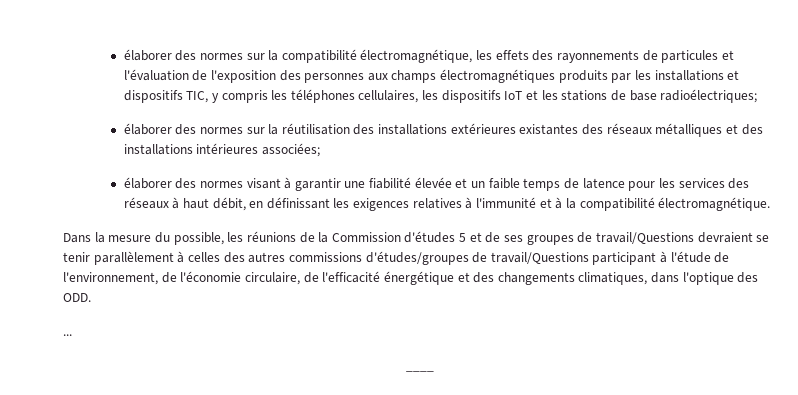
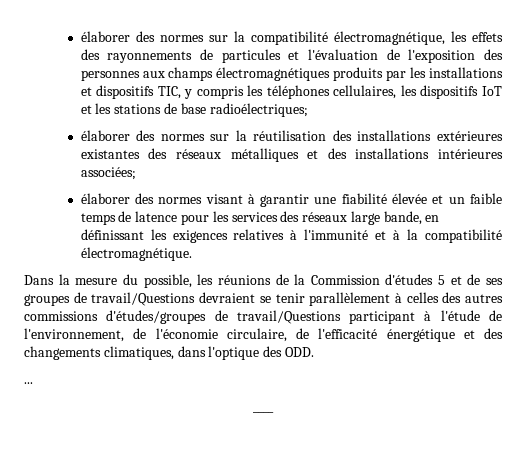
[172,197,246,211] à haut débit, -> [350,211,422,225] large bande,

